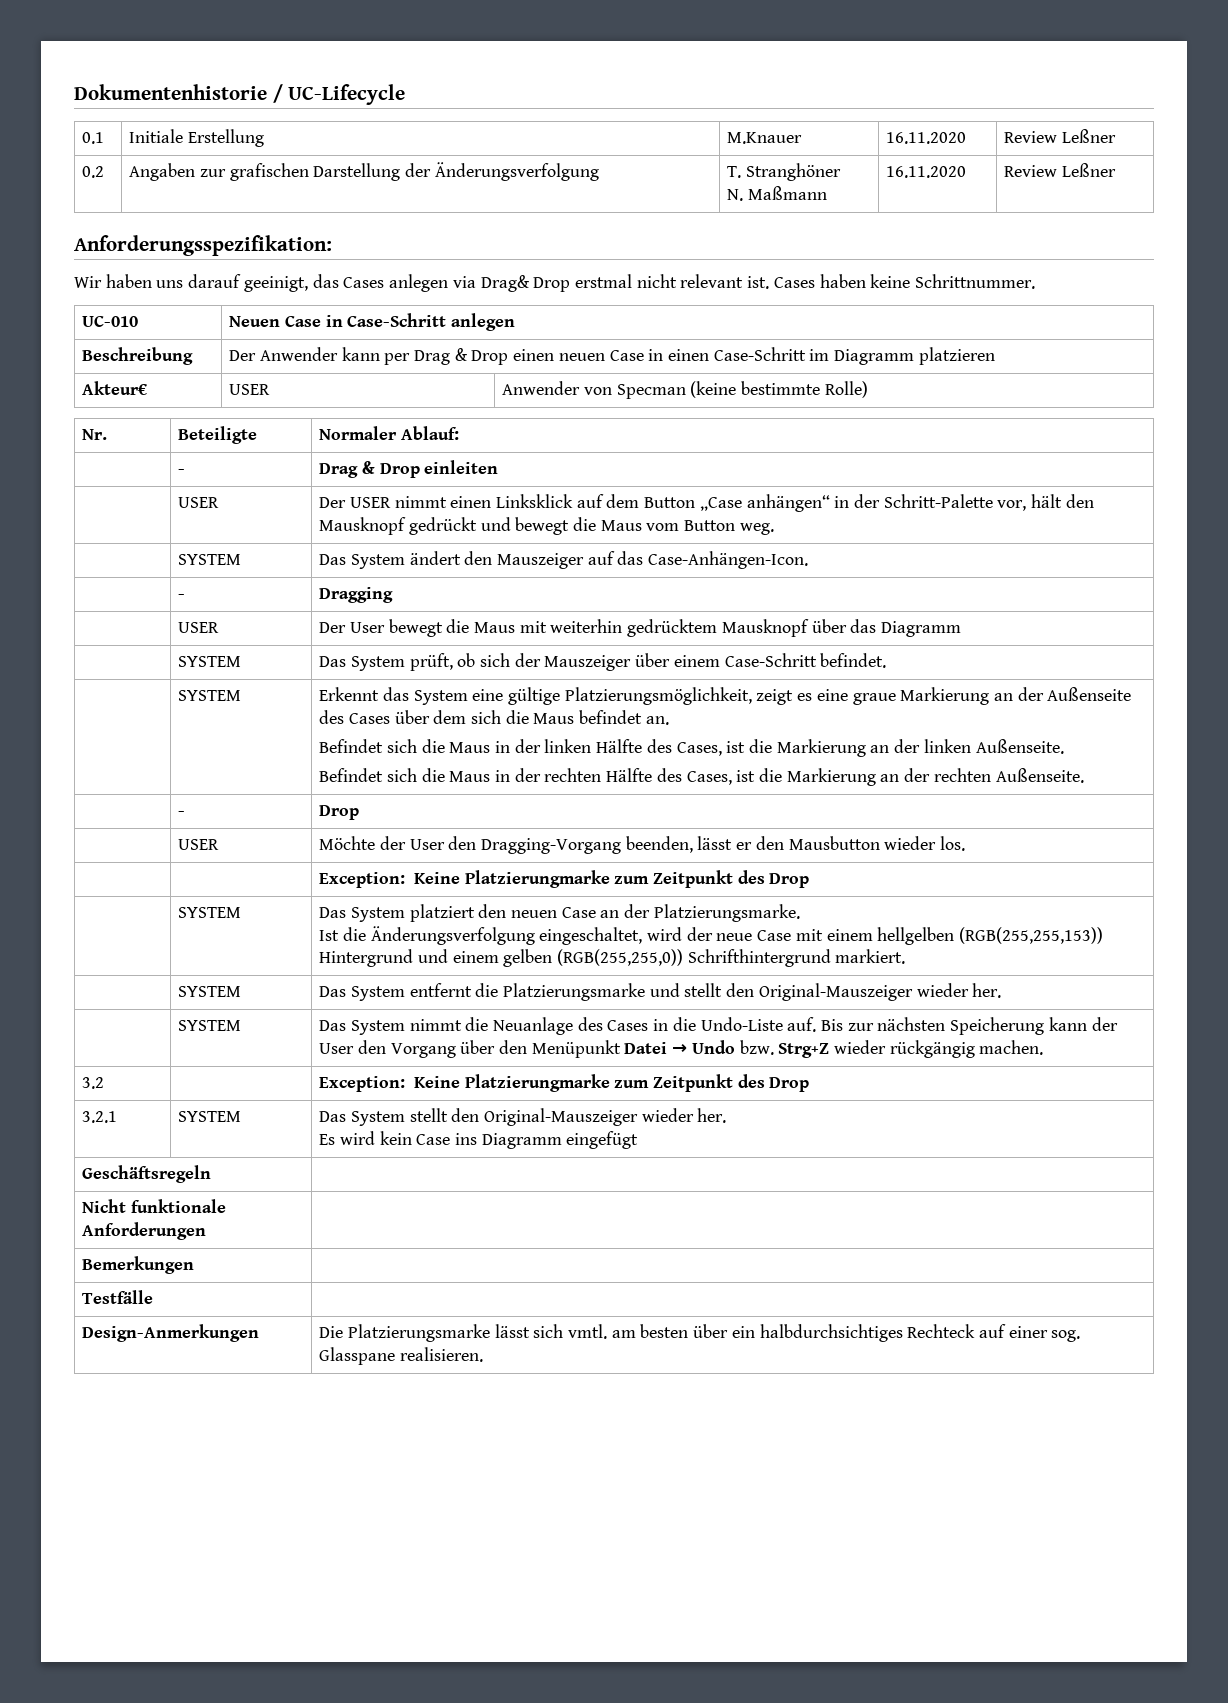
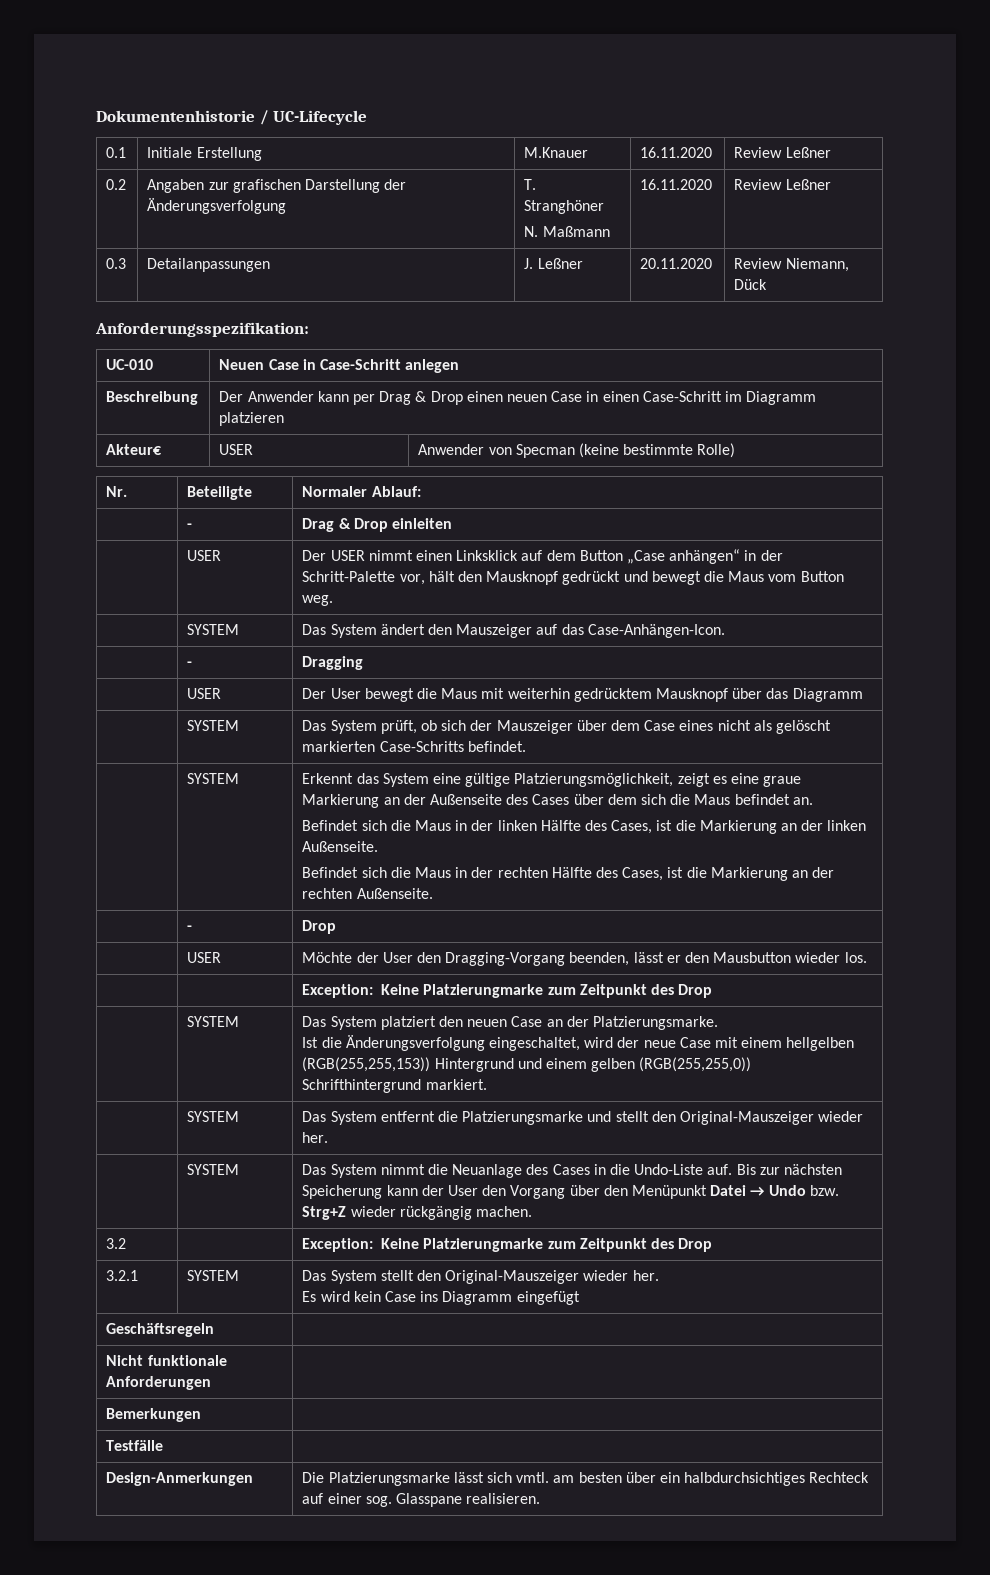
[74,235,332,256] [74,274,1036,292] // Anforderungsspezifikation: // Wir haben uns darauf geeinigt, das Cases anlegen via Drag& Drop erstmal nicht relevant ist. Cases haben keine Schrittnummer. -> [106,258,127,269] [147,258,271,272] [524,258,583,269] [640,258,713,269] [734,258,849,272] [734,279,768,290] [95,322,309,337] // 0.3 | Detailanpassungen | J. Leßner | 20.11.2020 | Review Niemann, Dück // Anforderungsspezifikation:
[673,653,817,667] einem Case-Schritt -> [610,720,831,734] [302,741,464,752] dem Case eines nicht als gelöscht markierten Case-Schritts

